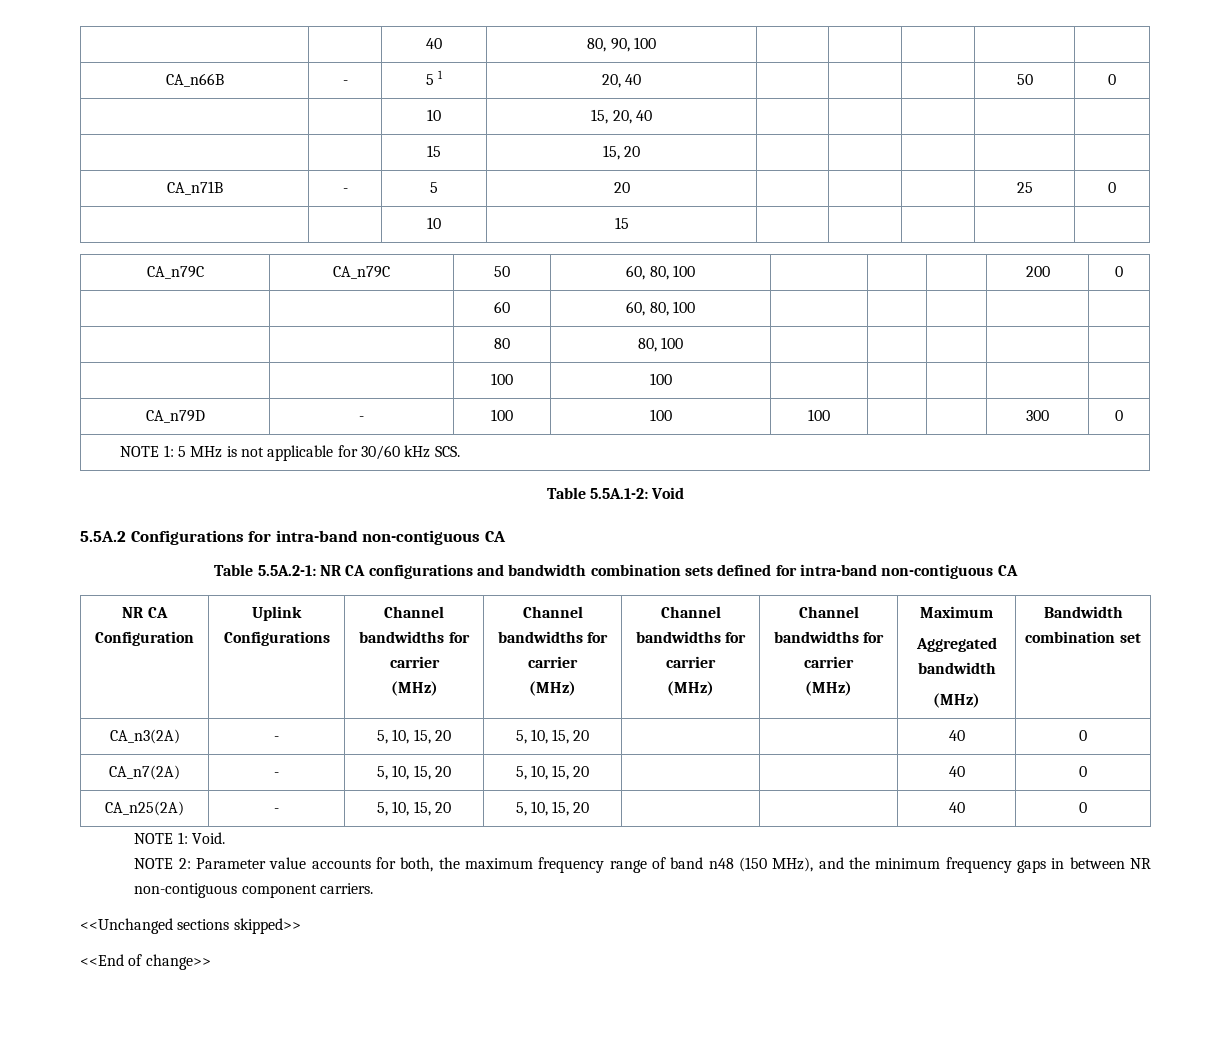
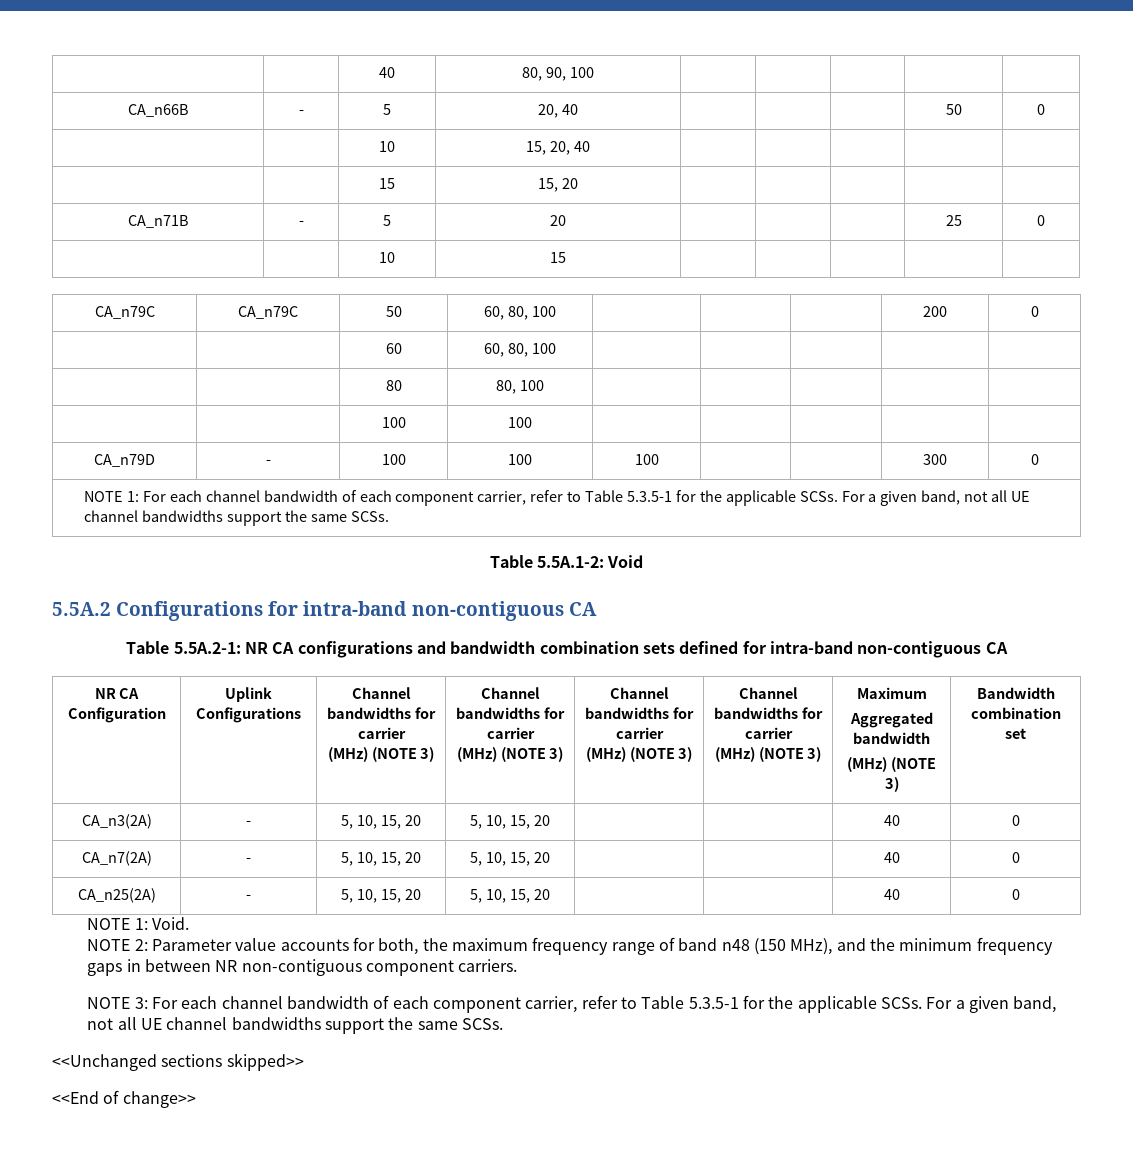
[438,70,444,79] 1 -> (391, 109) none
[178,445,460,461] 5 MHz is not applicable for 30/60 kHz SCS. -> [142,490,1031,506] [84,510,389,526] For each channel bandwidth of each component carrier, refer to Table 5.3.5-1 for the applicable SCSs. For a given band, not all UE channel bandwidths support the same SCSs.
[522,606,583,618] [497,631,609,643] [528,656,578,668] [529,681,576,696] [660,606,721,618] [635,631,747,643] [666,656,716,668] [667,681,714,696] [798,606,859,618] [773,631,885,643] [804,656,854,668] [805,681,852,696] | Channel bandwidths for carrier // (MHz) | Channel bandwidths for carrier // (MHz) | Channel bandwidths for carrier // (MHz) -> [371,747,435,762] [480,687,540,699] [456,707,565,719] [486,727,535,739] [456,747,564,762] [609,687,669,699] [585,707,694,719] [615,727,664,739] [585,747,693,762] [738,687,798,699] [714,707,823,719] [744,727,793,739] [714,747,822,762] (NOTE 3) | Channel bandwidths for carrier // (MHz) (NOTE 3) | Channel bandwidths for carrier // (MHz) (NOTE 3) | Channel bandwidths for carrier // (MHz) (NOTE 3)
(980, 700) none -> [890,757,936,772] [884,777,899,792] (NOTE 3)
(373, 888) none -> [87,995,1057,1013] [87,1017,504,1034] // NOTE 3: For each channel bandwidth of each component carrier, refer to Table 5.3.5-1 for the applicable SCSs. For a given band, not all UE channel bandwidths support the same SCSs.

